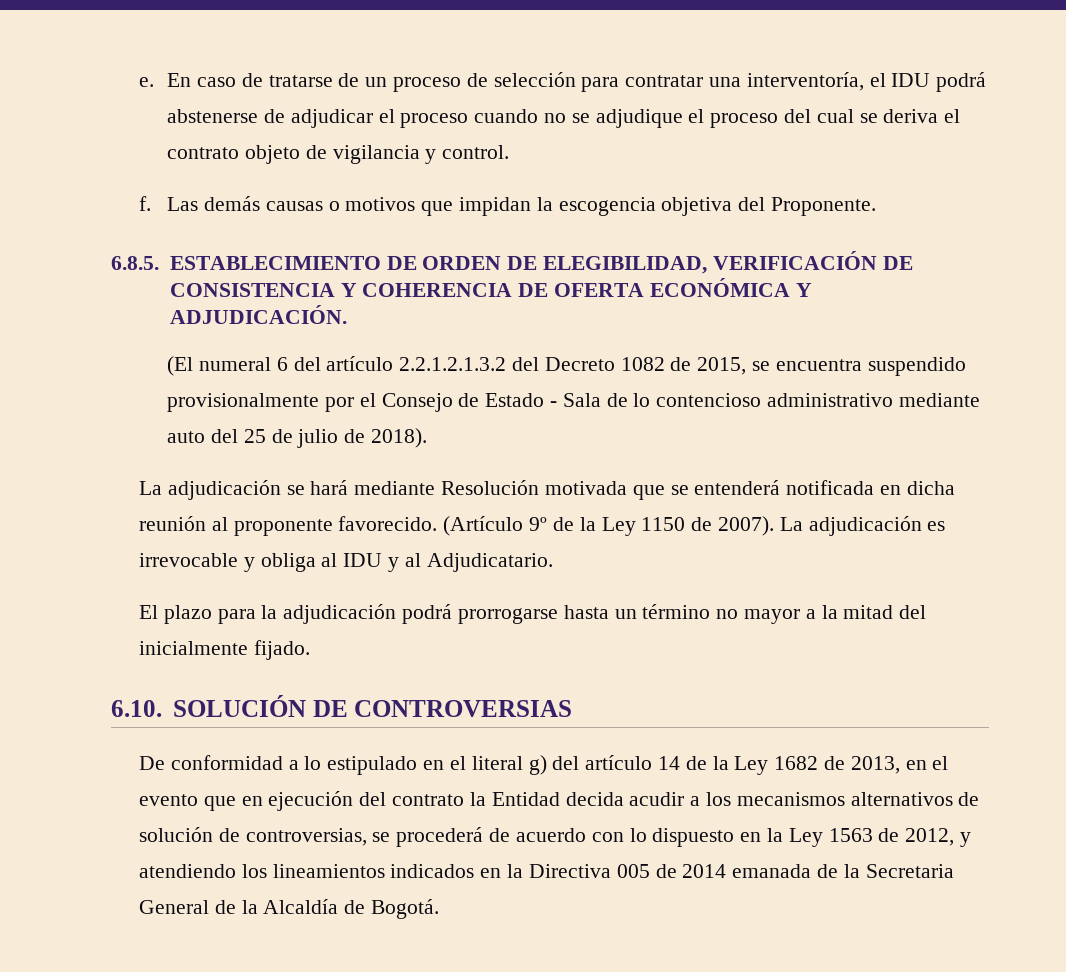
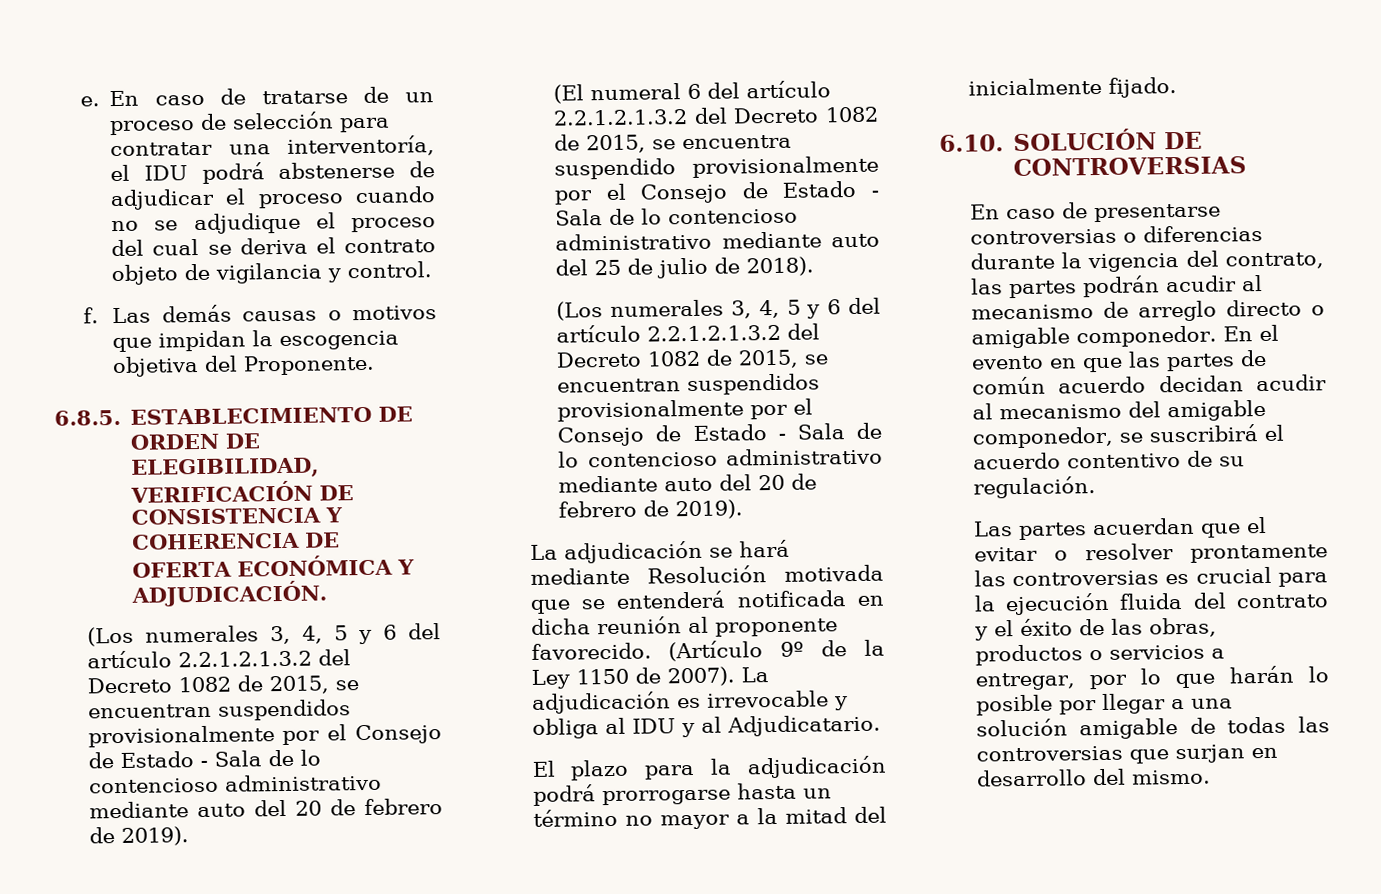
(347, 314) none -> [86,623,441,647] [86,649,351,669] [86,675,359,695] [87,699,351,721] [87,724,442,748] [87,749,321,769] [88,773,382,794] [88,798,443,819] [88,826,189,846] // (Los numerales 3, 4, 5 y 6 del artículo 2.2.1.2.1.3.2 del Decreto 1082 de 2015, se encuentran suspendidos provisionalmente por el Consejo de Estado - Sala de lo contencioso administrativo mediante auto del 20 de febrero de 2019).
(427, 438) none -> [556,297,881,321] [556,323,821,343] [556,349,830,369] [557,373,821,396] [557,398,814,422] [557,422,882,447] [558,447,883,468] [558,473,818,493] [558,499,744,520] // (Los numerales 3, 4, 5 y 6 del artículo 2.2.1.2.1.3.2 del Decreto 1082 de 2015, se encuentran suspendidos provisionalmente por el Consejo de Estado - Sala de lo contencioso administrativo mediante auto del 20 de febrero de 2019).
[139,755,949,775] [139,791,980,811] [139,827,971,847] [139,864,954,878] [139,899,440,919] De conformidad a lo estipulado en el literal g) del artículo 14 de la Ley 1682 de 2013, en el evento que en ejecución del contrato la Entidad decida acudir a los mecanismos alternativos de solución de controversias, se procederá de acuerdo con lo dispuesto en la Ley 1563 de 2012, y atendiendo los lineamientos indicados en la Directiva 005 de 2014 emanada de la Secretaria General de la Alcaldía de Bogotá. -> [969,202,1221,223] [969,224,1263,245] [969,250,1324,273] [969,275,1263,299] [970,299,1325,322] [970,324,1279,349] [970,349,1267,373] [971,374,1327,395] [971,399,1266,422] [971,424,1284,449] [972,450,1245,470] [972,476,1096,499] [972,516,1267,541] [973,543,1328,563] [973,566,1328,587] [973,592,1329,616] [973,617,1217,641] [974,644,1225,666] [974,665,1329,691] [975,693,1233,716] [975,716,1330,740] [975,744,1278,764] [975,768,1211,787] En caso de presentarse controversias o diferencias durante la vigencia del contrato, las partes podrán acudir al mecanismo de arreglo directo o amigable componedor. En el evento en que las partes de común acuerdo decidan acudir al mecanismo del amigable componedor, se suscribirá el acuerdo contentivo de su regulación. // Las partes acuerdan que el evitar o resolver prontamente las controversias es crucial para la ejecución fluida del contrato y el éxito de las obras, productos o servicios a entregar, por lo que harán lo posible por llegar a una solución amigable de todas las controversias que surjan en desarrollo del mismo.

